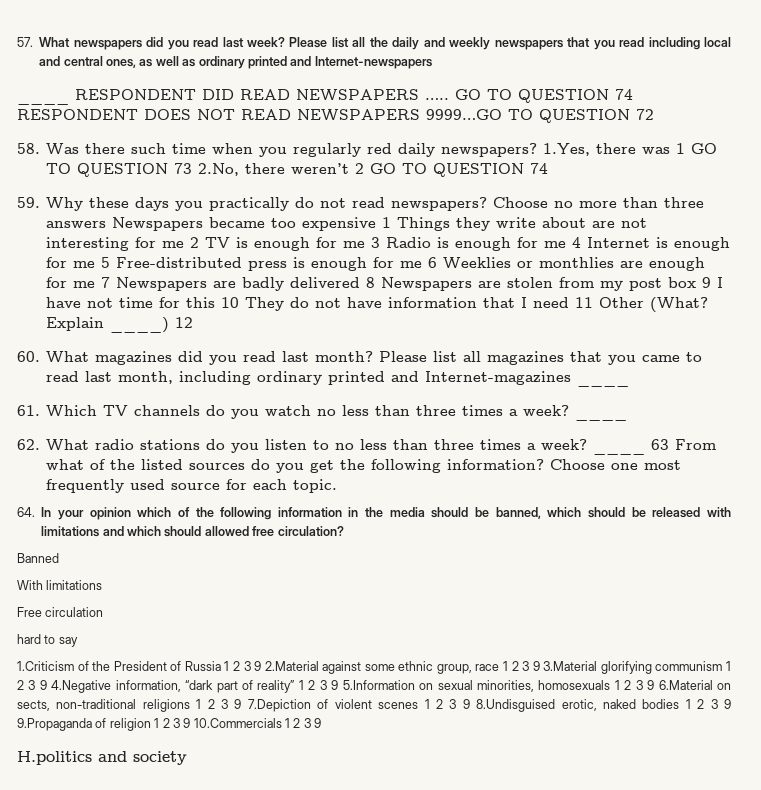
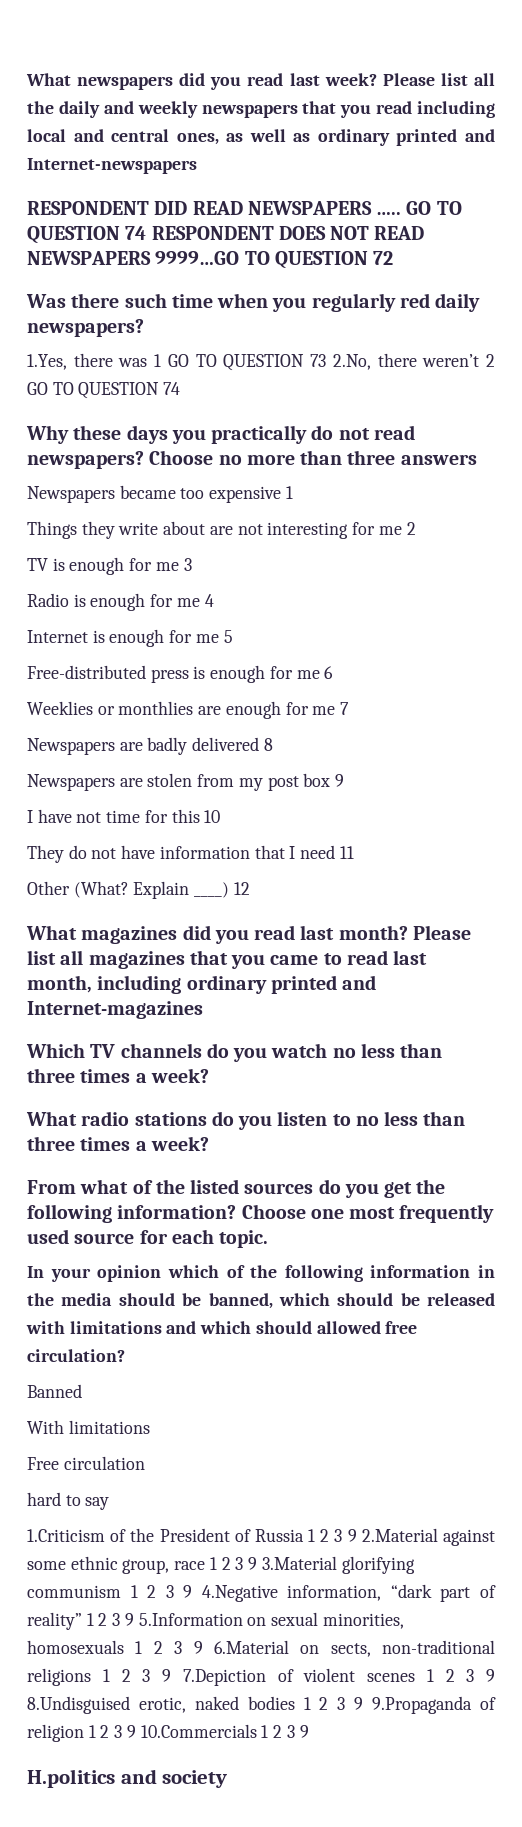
[17,37,33,47] 57. -> (26, 79) none
[17,100,69,105] ____ -> (197, 166) none
[17,143,40,154] 58. -> (394, 258) none
(538, 150) none -> (144, 328) //
[17,197,40,208] 59. -> (181, 388) none
(107, 224) none -> (477, 459) //
(392, 222) none -> (293, 492) //
(200, 242) none -> (416, 528) //
(381, 242) none -> (192, 564) //
(582, 242) none -> (214, 600) //
(111, 262) none -> (233, 636) //
(438, 262) none -> (334, 672) //
(111, 282) none -> (350, 708) //
(376, 282) none -> (273, 744) //
(712, 282) none -> (345, 780) //
(240, 302) none -> (221, 816) //
(594, 302) none -> (354, 852) //
[17,351,40,362] 60. -> (250, 888) none
[577,382,630,387] [17,405,40,416] ____ // 61. -> (203, 1010) //
[575,416,628,421] [17,439,40,450] ____ // 62. -> (209, 1075) //
[593,450,646,455] [651,439,670,450] ____ 63 -> (209, 1143) //
[17,507,35,517] 64. -> (269, 1239) none

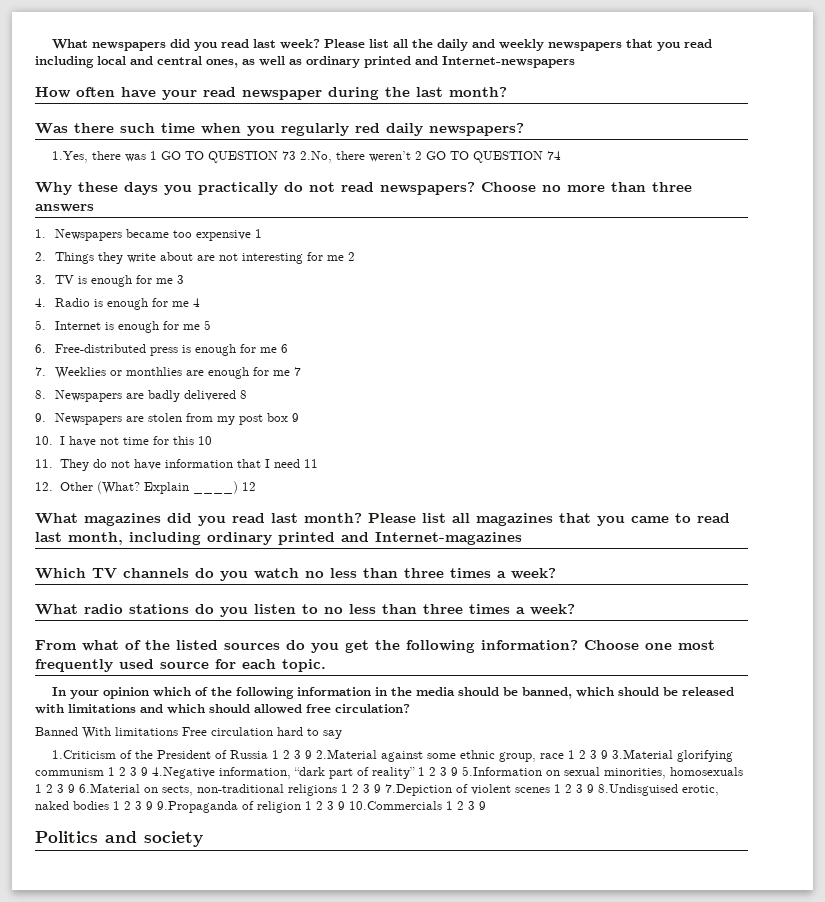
[27,201,462,215] [27,226,425,244] [27,251,394,269] RESPONDENT DID READ NEWSPAPERS ….. GO TO QUESTION 74 RESPONDENT DOES NOT READ NEWSPAPERS 9999…GO TO QUESTION 72 -> [35,87,507,100] How often have your read newspaper during the last month?
(477, 459) none -> [35,229,46,238] 1.
(293, 492) none -> [35,252,46,261] 2.
(416, 528) none -> [35,275,46,284] 3.
(192, 564) none -> [35,298,46,307] 4.
(214, 600) none -> [35,320,46,330] 5.
(233, 636) none -> [35,344,46,353] 6.
(334, 672) none -> [35,367,46,376] 7.
(350, 708) none -> [35,390,46,399] 8.
(273, 744) none -> [35,413,46,422] 9.
(345, 780) none -> [35,436,53,445] 10.
(221, 816) none -> [35,459,53,468] 11.
(354, 852) none -> [35,482,53,491] 12.
(82, 1391) // -> (78, 731) none
(150, 1427) // -> (178, 731) none
(145, 1463) // -> (273, 731) none
[27,1769,115,1788] H.politics -> [35,831,98,843] Politics

